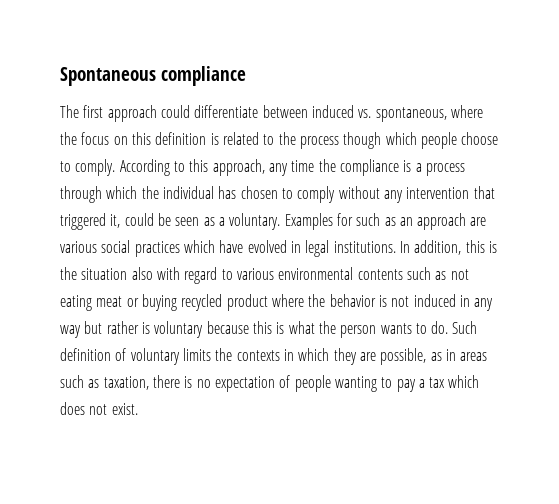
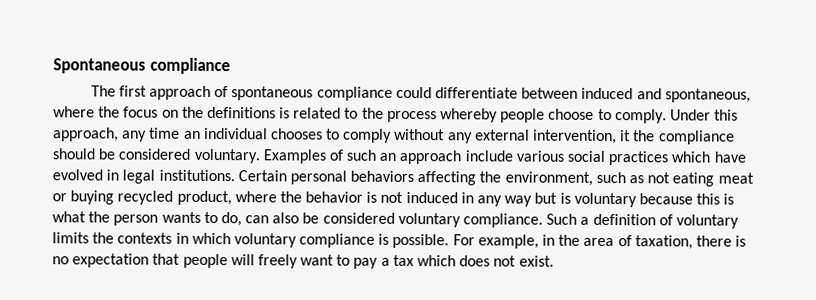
(157, 113) none -> [214,86,393,101] of spontaneous compliance
[358,109,372,118] vs. -> [636,88,662,100] and
[131,132,207,145] this definition -> [181,106,276,119] the definitions
[343,132,417,149] though which -> [440,108,499,123] whereby
[119,159,185,176] According to -> [669,109,711,121] Under
[318,159,465,176] [60,186,495,203] [60,213,396,230] the compliance is a process through which the individual has chosen to comply without any intervention that triggered it, could be seen as a voluntary. Examples for such as -> [183,127,735,145] [52,148,378,164] an individual chooses to comply without any external intervention, it the compliance should be considered voluntary. Examples of such
[470,217,487,226] are -> [464,150,513,162] include
[399,240,497,255] [60,267,403,284] In addition, this is the situation also with regard to various environmental contents -> [237,170,593,186] Certain personal behaviors affecting the environment,
[226,294,268,311] product -> [176,190,232,206] product,
[106,321,139,334] rather -> (558, 198) none
[431,321,478,334] do. Such -> [220,212,590,228] do, can also be considered voluntary compliance. Such a
[333,348,488,365] [60,375,100,388] they are possible, as in areas such as -> [233,233,632,249] voluntary compliance is possible. For example, in the area of
[279,375,377,392] of people wanting -> [152,253,335,269] that people will freely want

